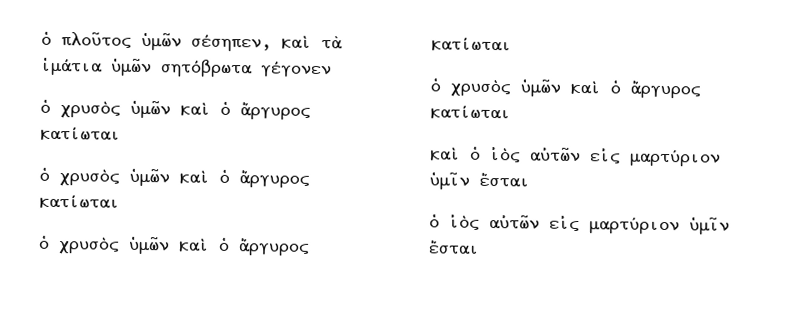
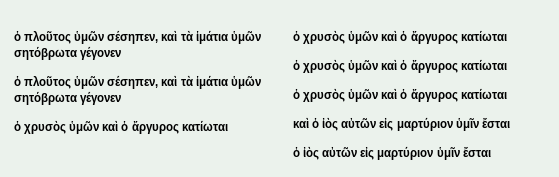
(332, 69) none -> [14,75,261,89] [14,91,122,105] // ὁ πλοῦτος ὑμῶν σέσηπεν, καὶ τὰ ἱμάτια ὑμῶν σητόβρωτα γέγονεν

